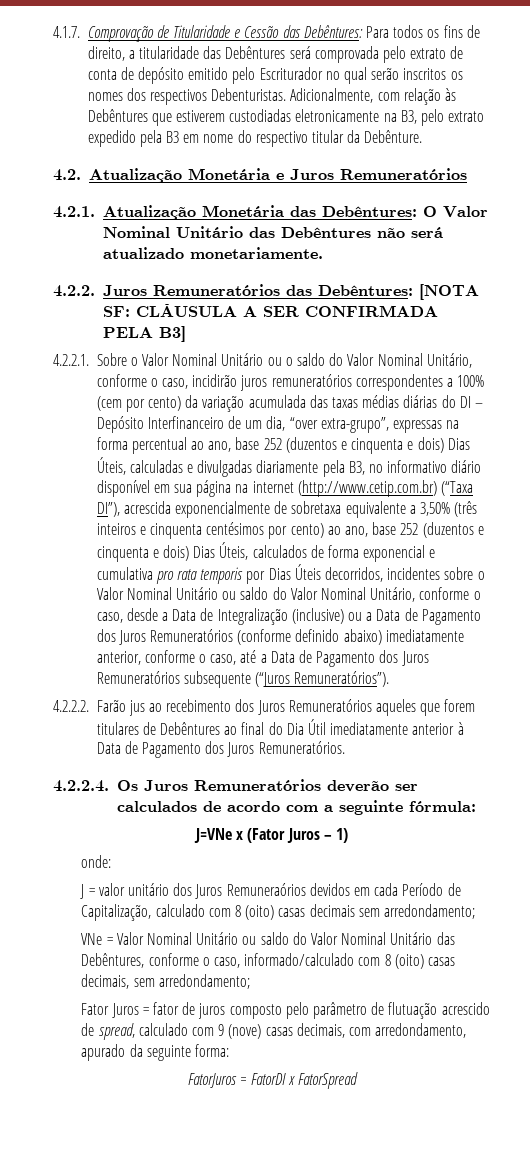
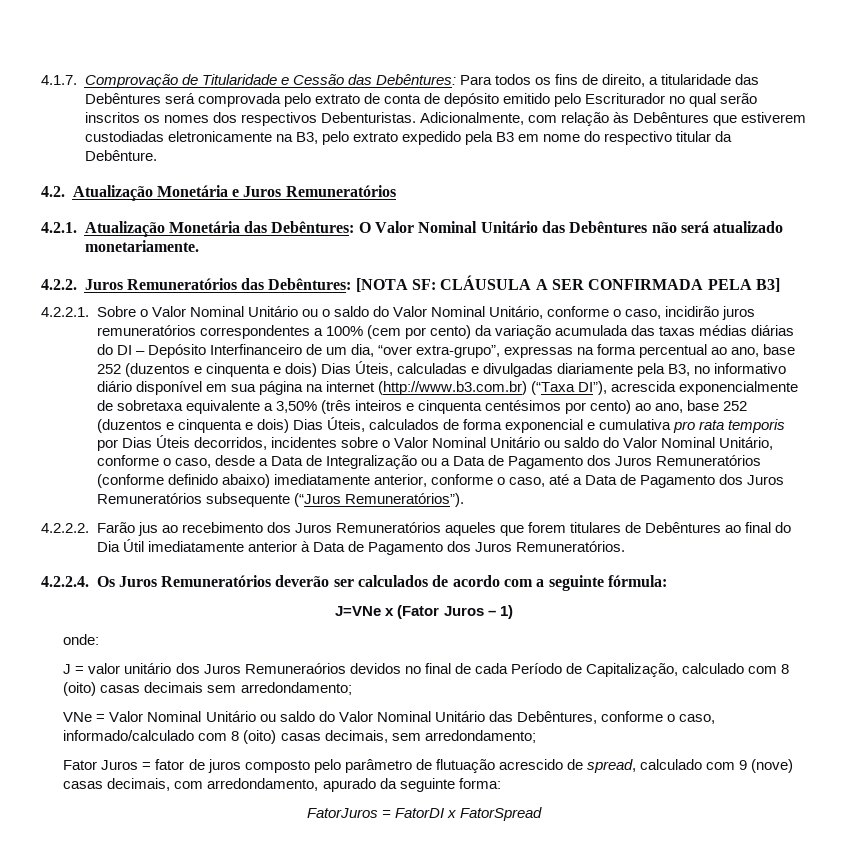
[297,480,437,497] (http://www.cetip.com.br) -> [377,381,527,395] (http://www.b3.com.br)
[291,608,344,624] (inclusive) -> (417, 462) none
[353,887,370,896] em -> [404,663,471,674] no final de

